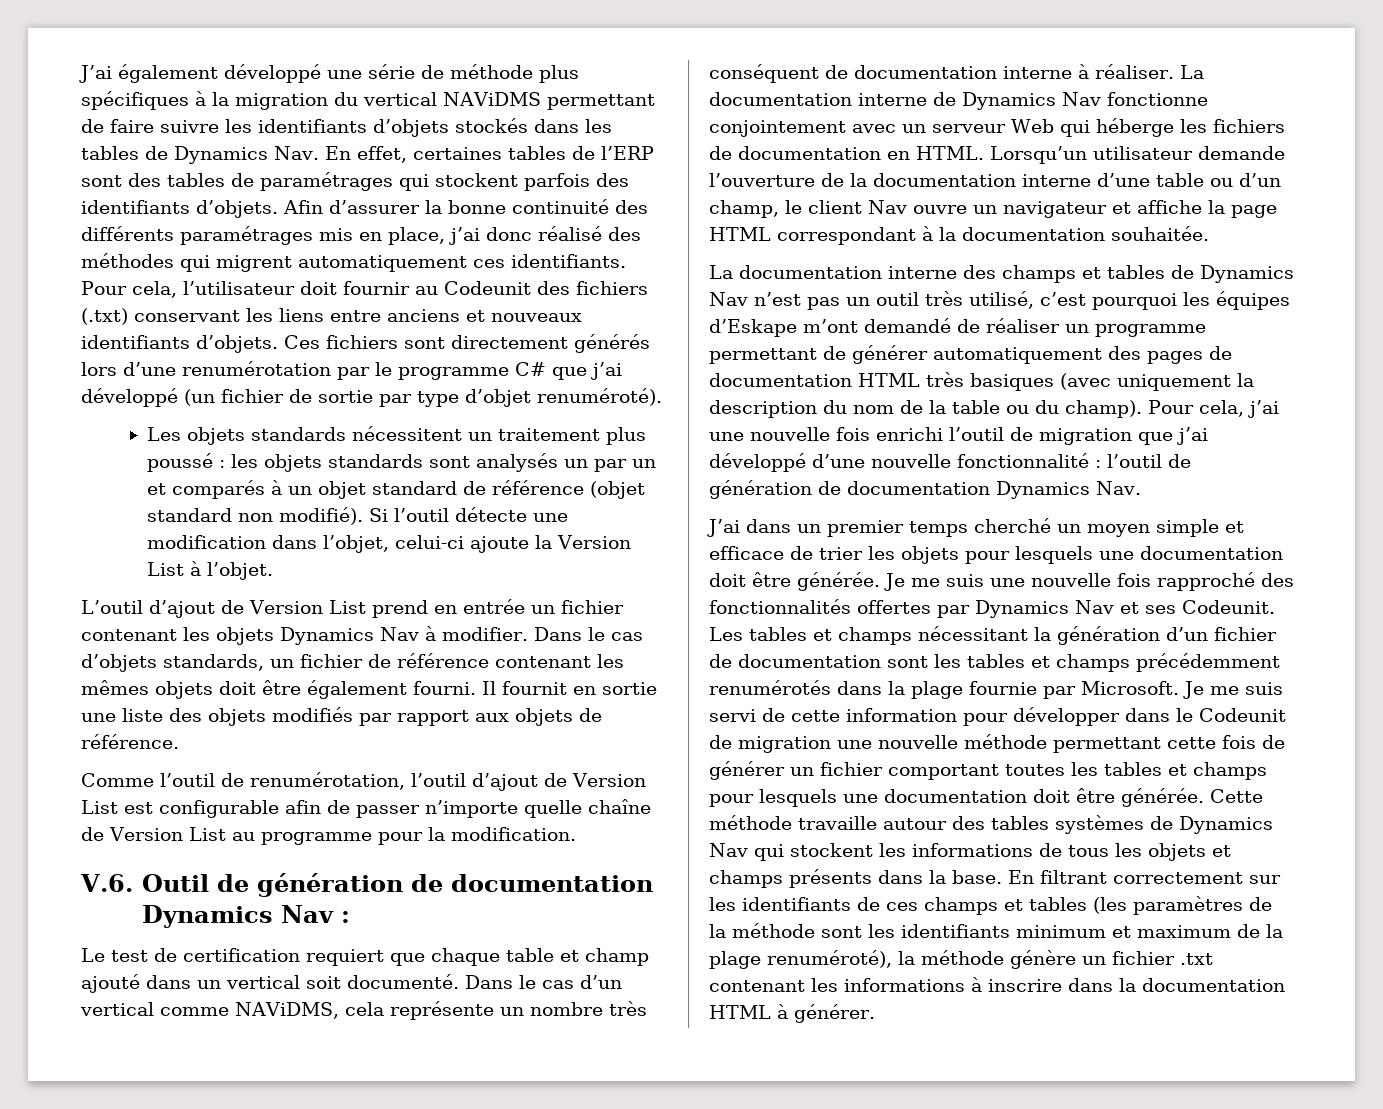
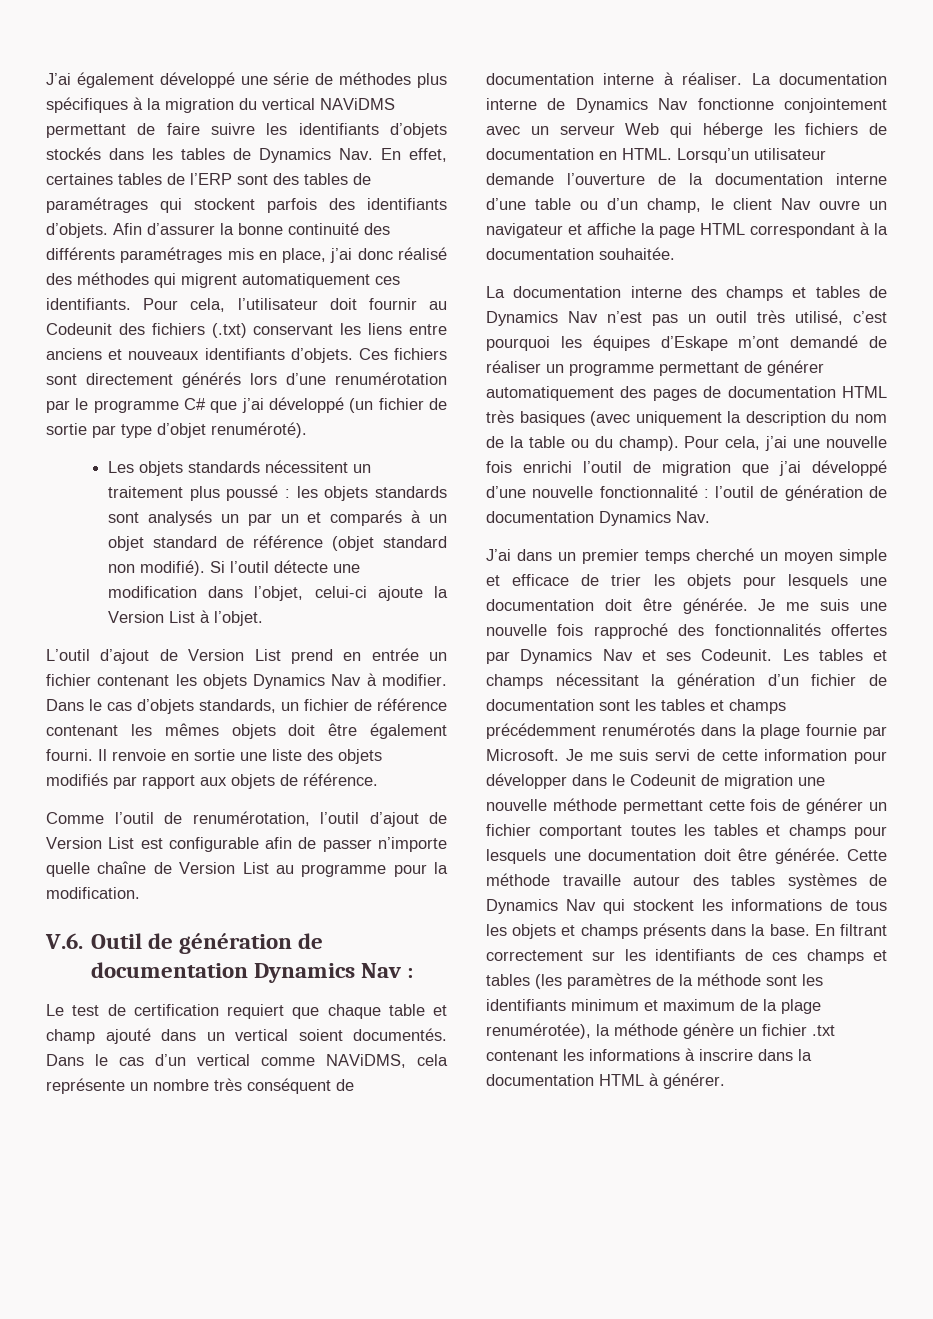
[450,64,533,79] méthode -> [339,72,412,85] méthodes
[502,681,567,695] fournit -> [112,749,166,761] renvoie
[306,974,459,989] soit documenté. -> [298,1028,447,1041] soient documentés.
[767,950,892,968] renuméroté), -> [486,1023,591,1039] renumérotée),

